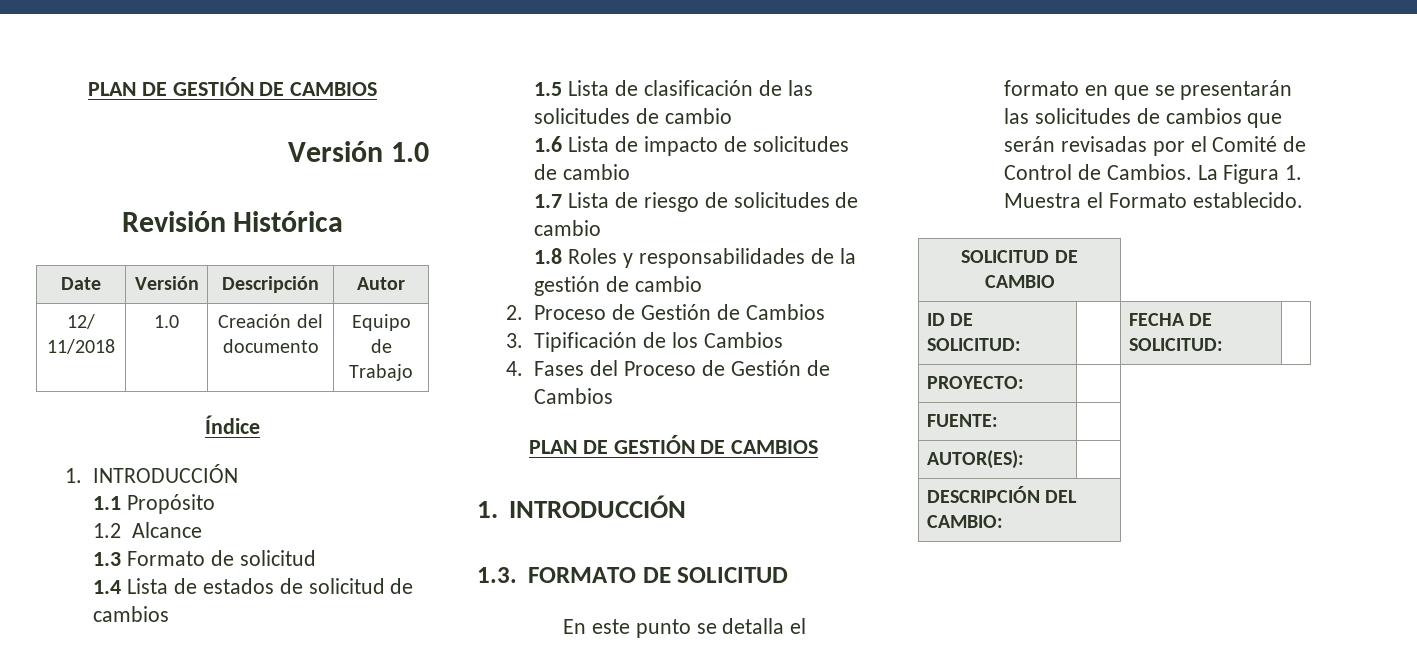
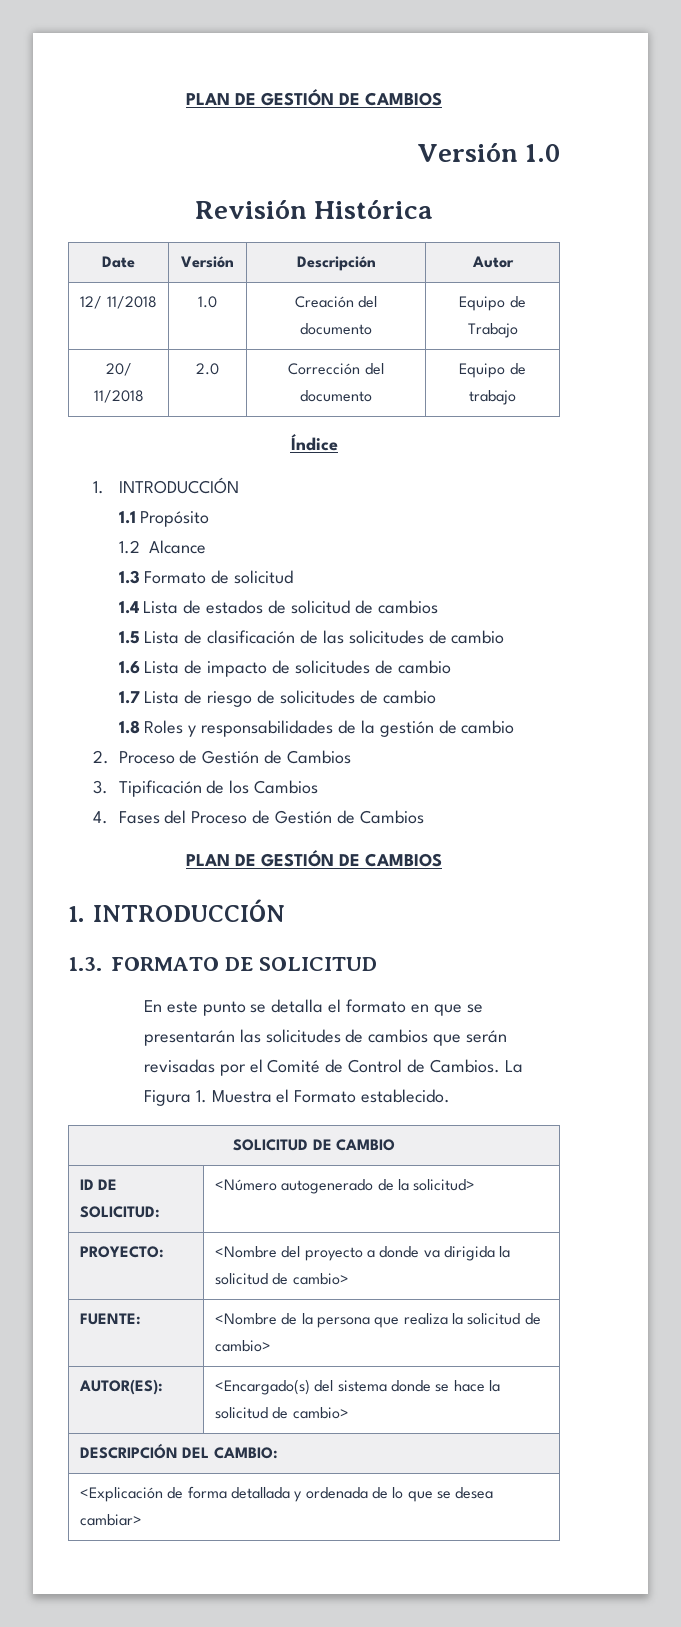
(413, 372) none -> [105,363,132,376] [93,390,144,403] [196,363,219,375] [288,363,384,375] [300,390,372,402] [459,363,526,378] [469,390,516,405] // 20/ 11/2018 | 2.0 | Corrección del documento | Equipo de trabajo
[1128,313,1212,326] [1128,338,1223,351] [926,376,1024,389] [926,414,998,427] [926,450,1024,469] [926,486,1077,503] [926,515,1003,528] | FECHA DE SOLICITUD: | // PROYECTO: | // FUENTE: | // AUTOR(ES): | // DESCRIPCIÓN DEL CAMBIO: -> [215,1179,476,1194] [80,1246,165,1258] [215,1246,511,1261] [215,1273,349,1285] [80,1313,142,1325] [215,1313,541,1328] [215,1340,272,1352] [79,1379,164,1395] [215,1379,501,1395] [215,1407,349,1419] [80,1443,278,1459] [80,1486,494,1502] [80,1514,143,1526] <Número autogenerado de la solicitud> // PROYECTO: | <Nombre del proyecto a donde va dirigida la solicitud de cambio> // FUENTE: | <Nombre de la persona que realiza la solicitud de cambio> // AUTOR(ES): | <Encargado(s) del sistema donde se hace la solicitud de cambio> // DESCRIPCIÓN DEL CAMBIO: // <Explicación de forma detallada y ordenada de lo que se desea cambiar>

